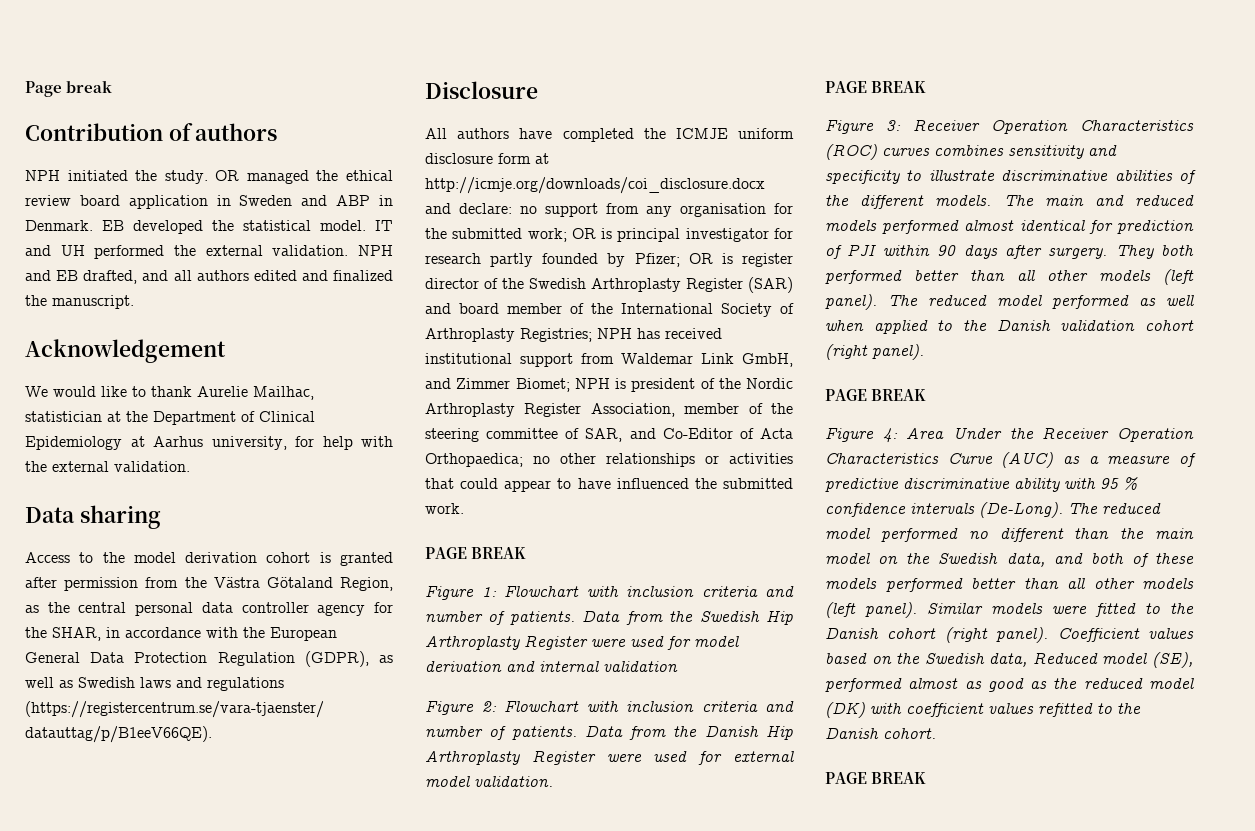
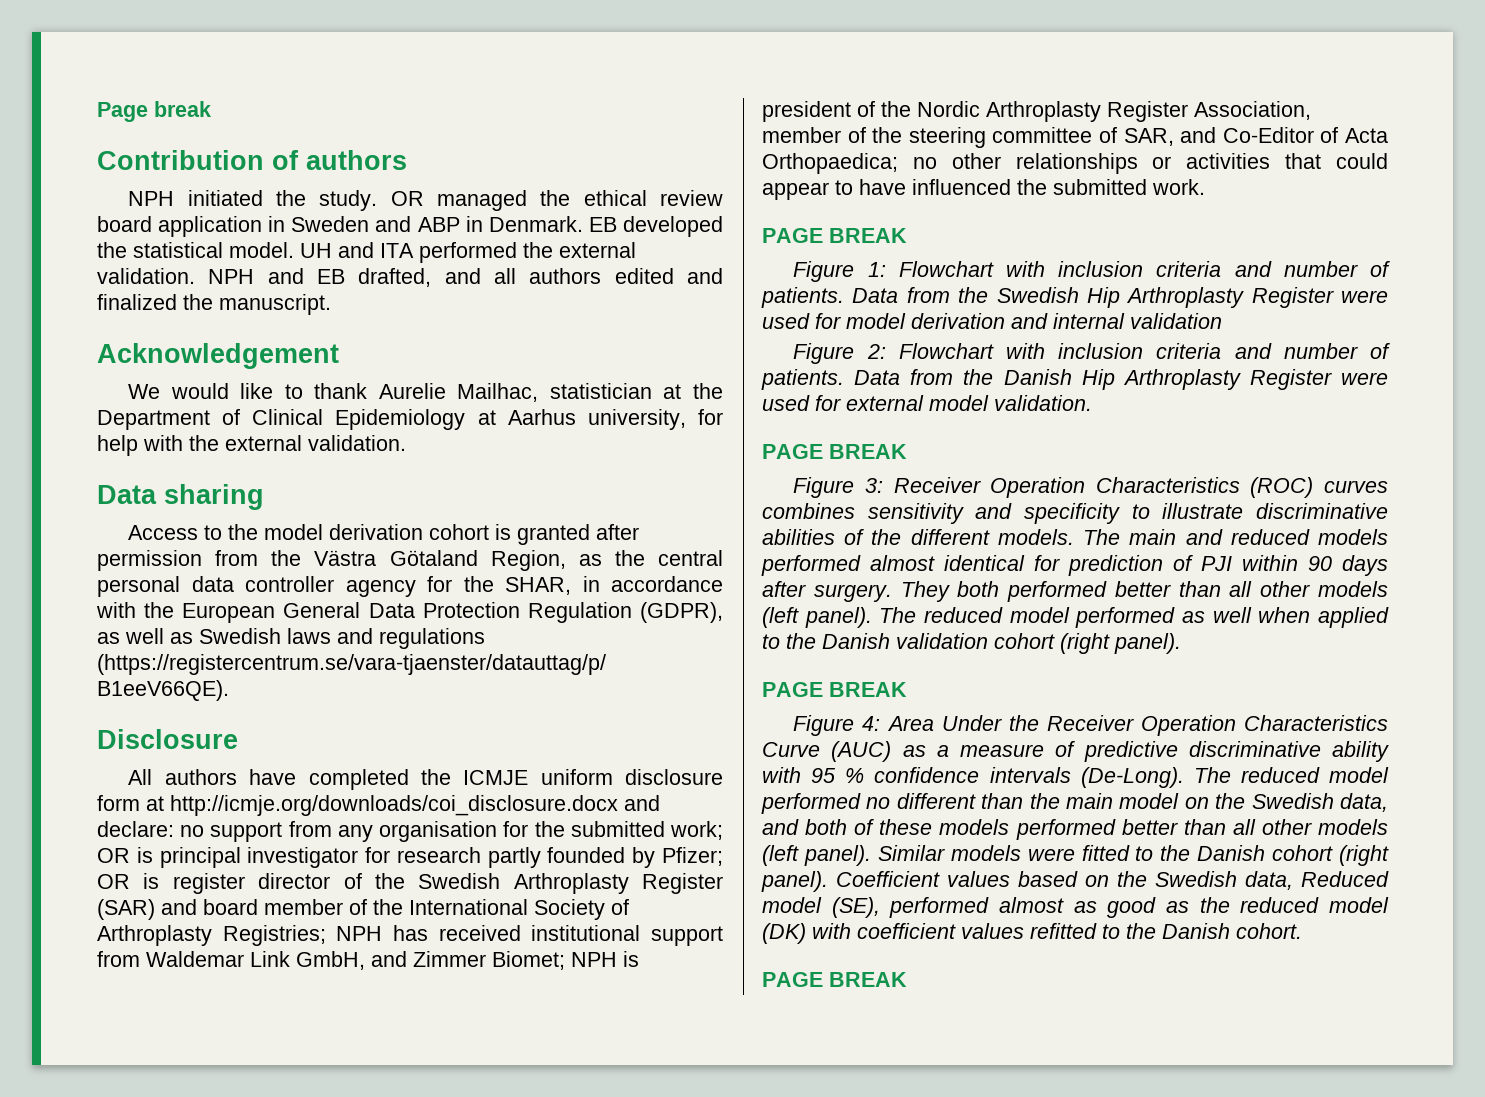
[375,220,393,231] [25,245,85,256] IT and UH -> [300,242,414,258] UH and ITA

